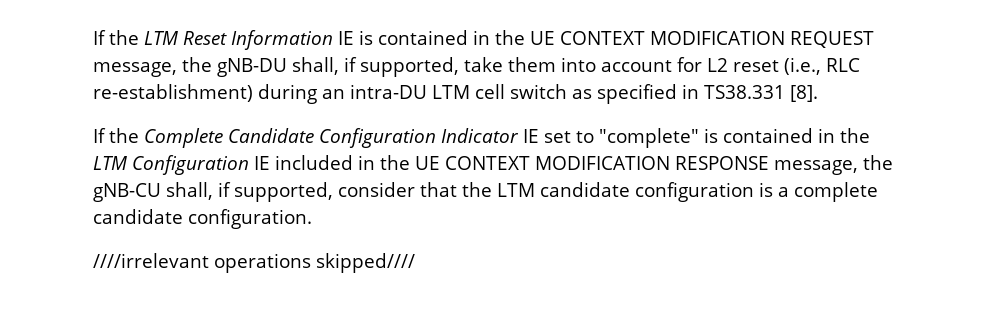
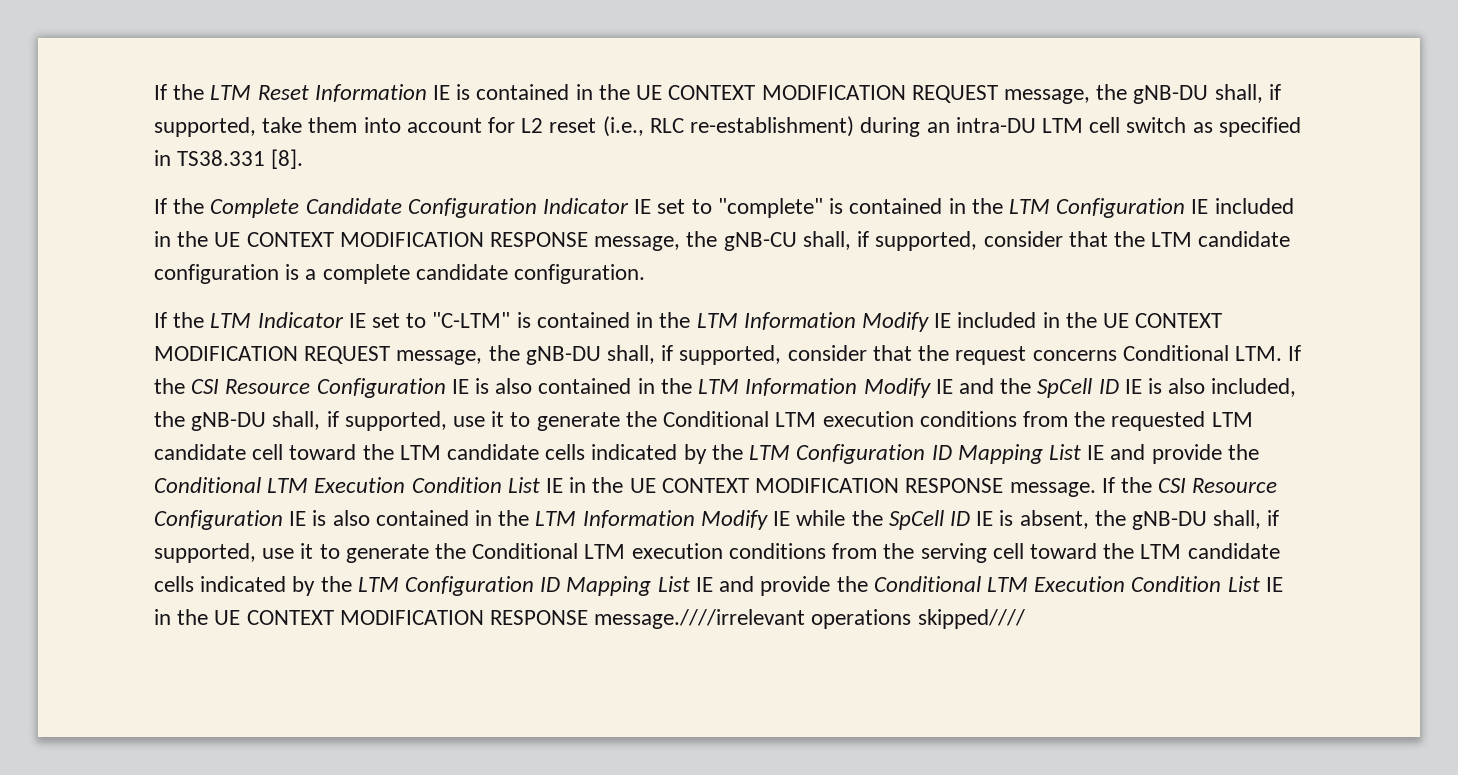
[93,253,209,268] ////irrelevant -> [154,312,1223,332] [154,345,1302,365] [154,378,1297,398] [154,411,1253,431] [154,444,1259,464] [154,477,1278,497] [154,510,1280,530] [154,543,1280,563] [154,576,1283,596] [154,609,806,629] If the LTM Indicator IE set to "C-LTM" is contained in the LTM Information Modify IE included in the UE CONTEXT MODIFICATION REQUEST message, the gNB-DU shall, if supported, consider that the request concerns Conditional LTM. If the CSI Resource Configuration IE is also contained in the LTM Information Modify IE and the SpCell ID IE is also included, the gNB-DU shall, if supported, use it to generate the Conditional LTM execution conditions from the requested LTM candidate cell toward the LTM candidate cells indicated by the LTM Configuration ID Mapping List IE and provide the Conditional LTM Execution Condition List IE in the UE CONTEXT MODIFICATION RESPONSE message. If the CSI Resource Configuration IE is also contained in the LTM Information Modify IE while the SpCell ID IE is absent, the gNB-DU shall, if supported, use it to generate the Conditional LTM execution conditions from the serving cell toward the LTM candidate cells indicated by the LTM Configuration ID Mapping List IE and provide the Conditional LTM Execution Condition List IE in the UE CONTEXT MODIFICATION RESPONSE message.////irrelevant

